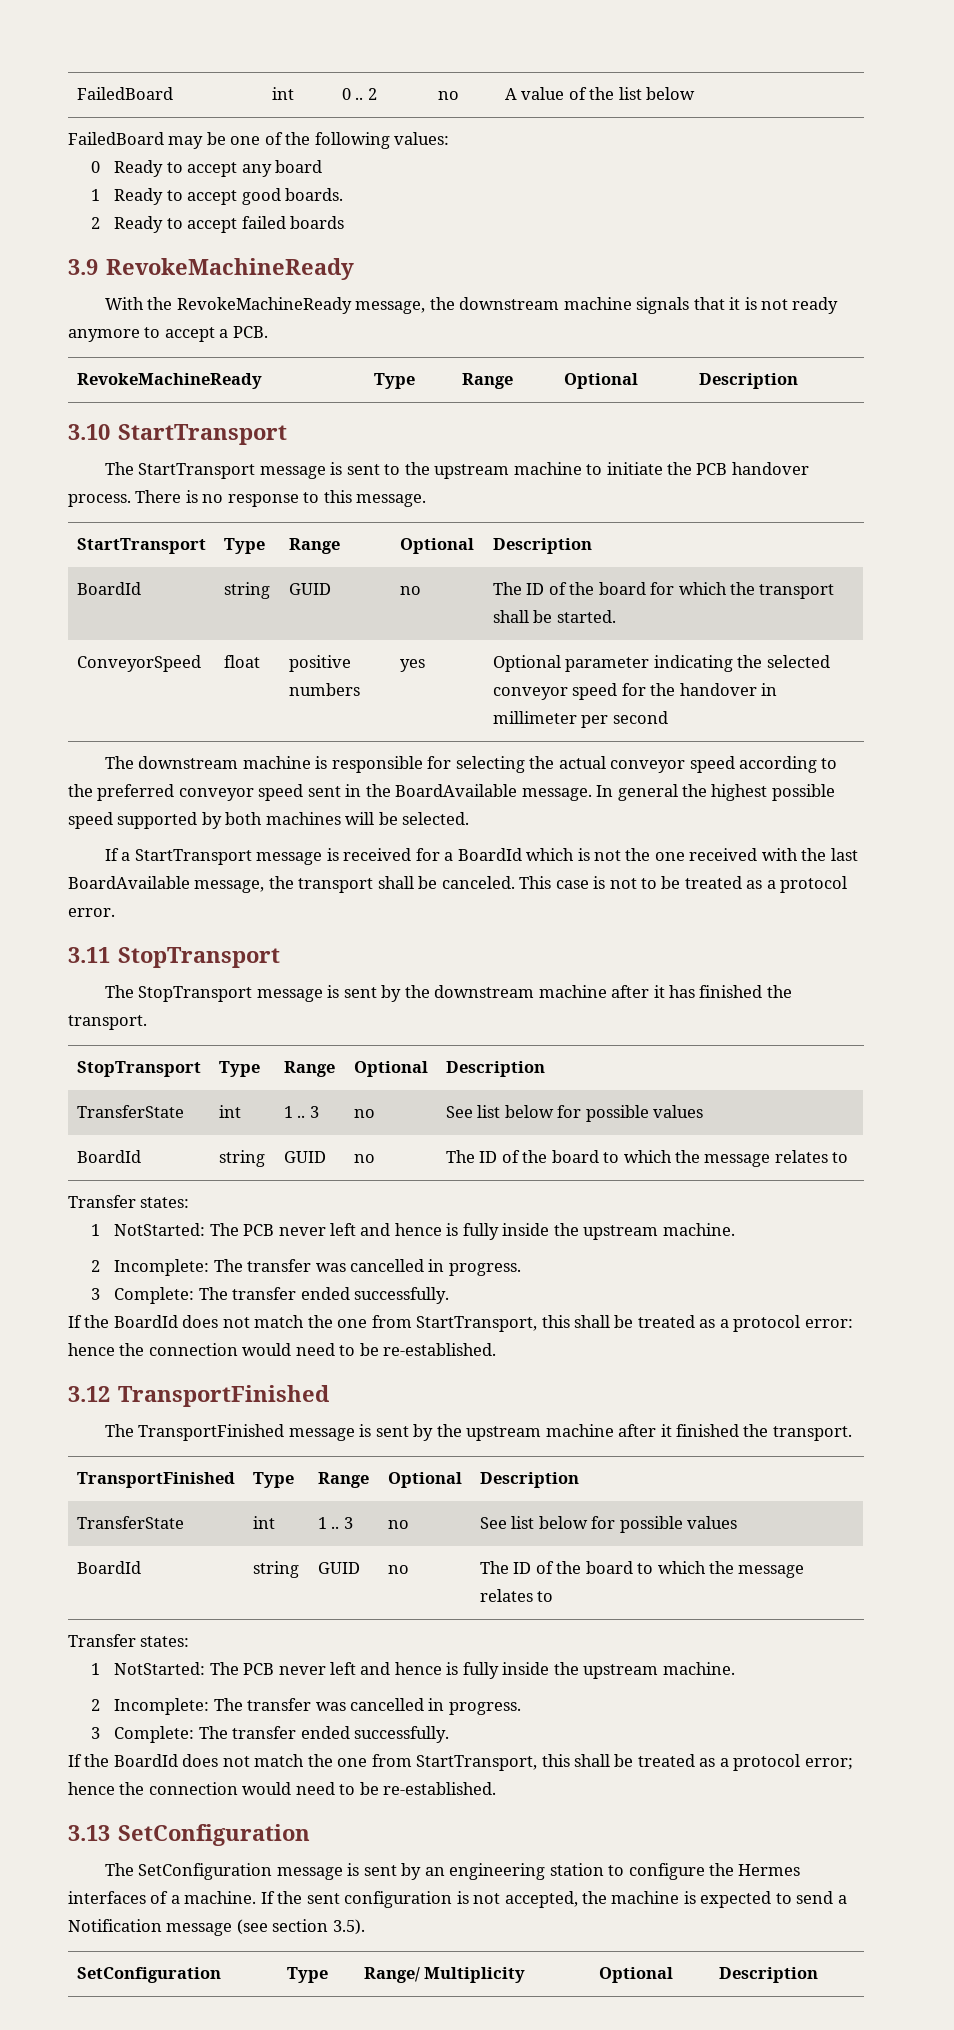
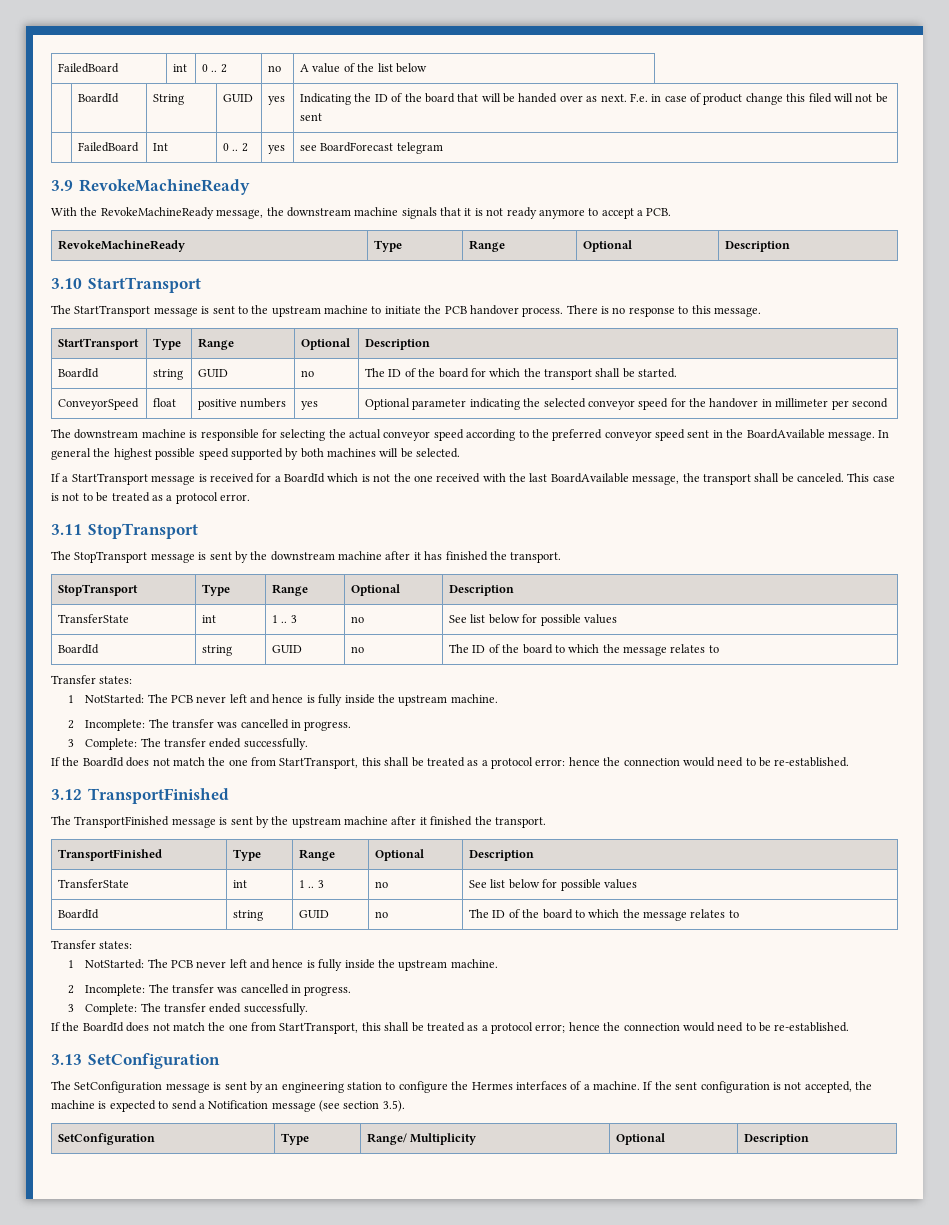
[68,132,450,149] [91,160,322,177] [91,188,343,205] [91,216,344,233] // FailedBoard may be one of the following values: // 0 Ready to accept any board // 1 Ready to accept good boards. // 2 Ready to accept failed boards -> [78,93,120,103] [153,94,185,105] [223,94,254,102] [268,96,286,105] [300,93,888,105] [300,113,323,121] [78,142,140,152] [153,143,169,151] [223,143,248,152] [268,145,286,154] [300,142,443,154] // | BoardId | String | GUID | yes | Indicating the ID of the board that will be handed over as next. F.e. in case of product change this filed will not be sent // | FailedBoard | Int | 0 .. 2 | yes | see BoardForecast telegram

